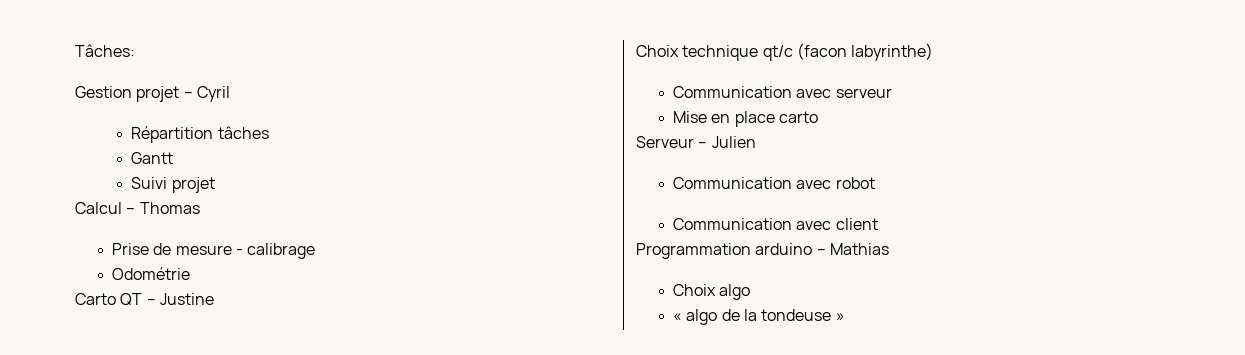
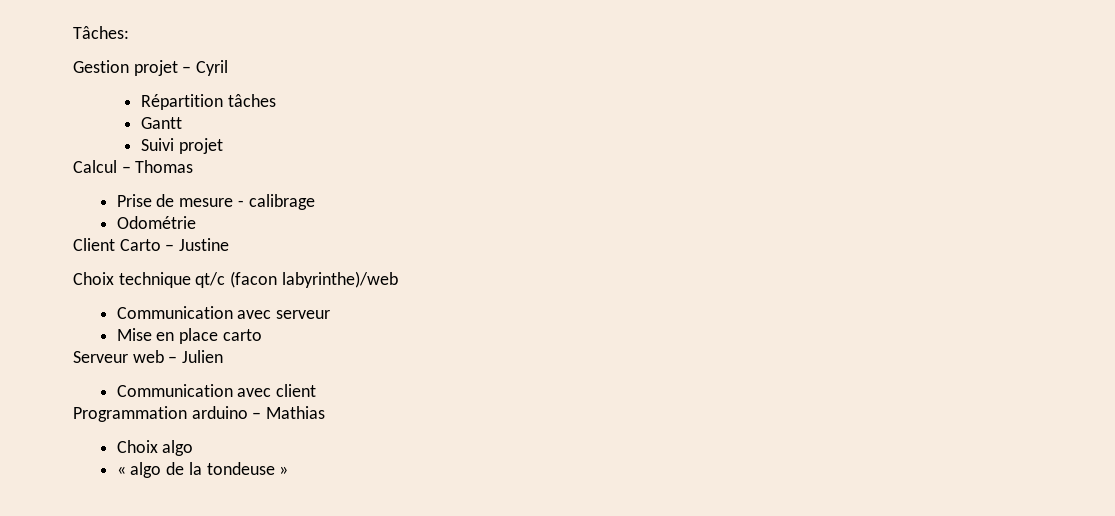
[75,293,143,306] Carto QT -> [73,238,161,251] Client Carto
[851,43,934,61] labyrinthe) -> [281,271,398,288] labyrinthe)/web
(694, 142) none -> [132,350,164,363] web
[673,177,875,189] // Communication avec robot -> (224, 356) none

